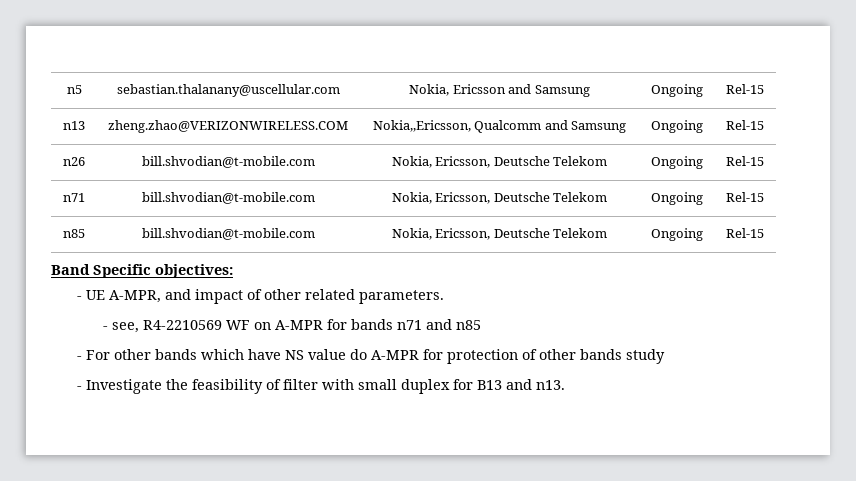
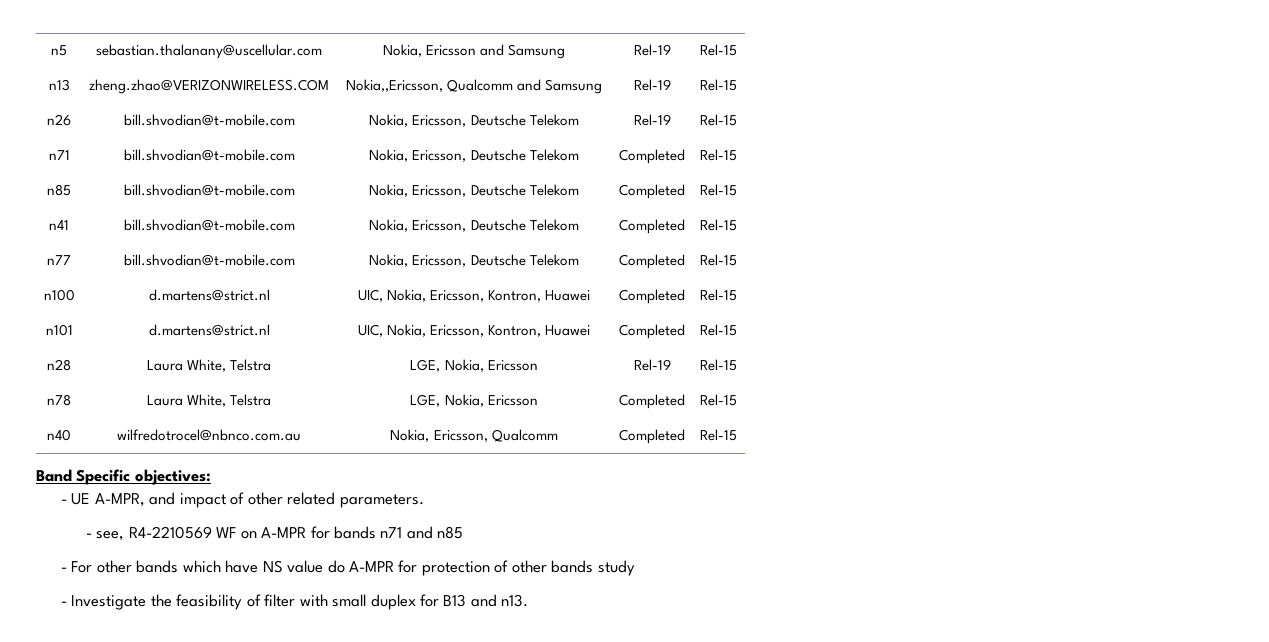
[651,84,703,97] Ongoing -> [633,44,671,56] Rel-19
[651,120,703,133] Ongoing -> [633,79,671,91] Rel-19
[651,156,703,169] Ongoing -> [633,114,671,126] Rel-19
[651,192,703,205] Ongoing -> [619,149,685,164] Completed
[651,228,703,241] Ongoing -> [619,184,685,199] [700,184,737,196] [49,220,69,230] [123,219,295,231] [369,219,579,232] [619,219,685,234] [700,219,737,231] [47,255,71,265] [123,254,295,266] [369,254,579,267] [619,254,685,269] [700,254,737,266] [43,289,75,301] [148,289,270,301] [357,289,591,302] [619,289,685,304] [700,289,737,301] [45,324,73,336] [148,324,270,336] [357,324,591,337] [619,324,685,339] [700,324,737,336] [47,359,71,371] [146,359,272,372] [410,359,538,372] [633,359,671,371] [700,359,737,371] [47,394,71,406] [146,394,272,407] [410,394,538,407] [619,394,685,409] [700,394,737,406] [47,429,71,441] [117,429,301,441] [390,429,558,442] [619,429,685,444] Completed | Rel-15 // n41 | bill.shvodian@t-mobile.com | Nokia, Ericsson, Deutsche Telekom | Completed | Rel-15 // n77 | bill.shvodian@t-mobile.com | Nokia, Ericsson, Deutsche Telekom | Completed | Rel-15 // n100 | d.martens@strict.nl | UIC, Nokia, Ericsson, Kontron, Huawei | Completed | Rel-15 // n101 | d.martens@strict.nl | UIC, Nokia, Ericsson, Kontron, Huawei | Completed | Rel-15 // n28 | Laura White, Telstra | LGE, Nokia, Ericsson | Rel-19 | Rel-15 // n78 | Laura White, Telstra | LGE, Nokia, Ericsson | Completed | Rel-15 // n40 | wilfredotrocel@nbnco.com.au | Nokia, Ericsson, Qualcomm | Completed

